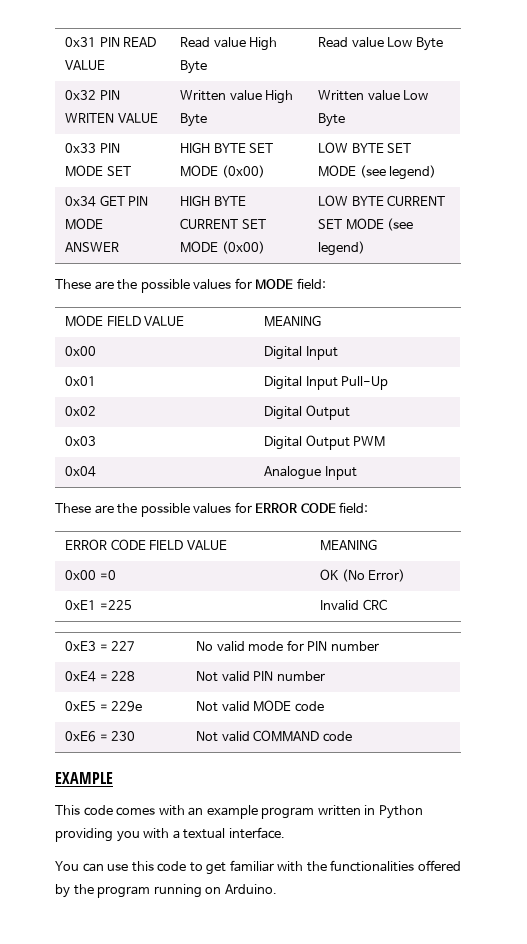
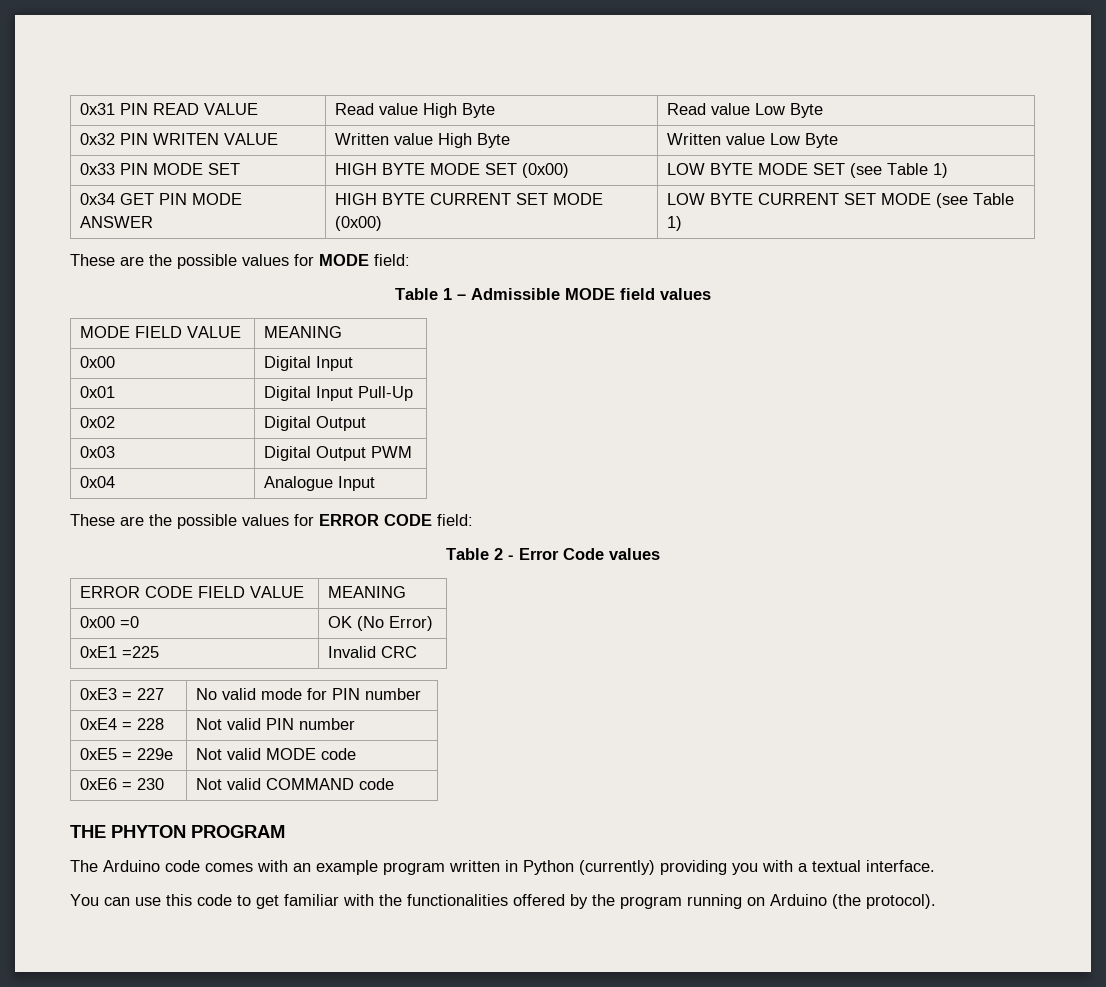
[249,143,274,153] [180,165,265,178] [318,142,412,153] [318,165,437,180] SET MODE (0x00) | LOW BYTE SET MODE (see legend) -> [430,163,570,178] [667,163,949,178] MODE SET (0x00) | LOW BYTE MODE SET (see Table 1)
[318,241,366,256] legend) -> [973,193,1015,205] [667,216,683,231] Table 1)
(326, 283) none -> [395,288,711,300] // Table 1 – Admissible MODE field values
(369, 507) none -> [446,548,660,560] // Table 2 - Error Code values
[55,772,113,784] [55,805,80,815] EXAMPLE // This -> [70,825,285,838] [70,860,160,872] THE PHYTON PROGRAM // The Arduino
(423, 812) none -> [579,860,655,875] (currently)
[224,884,277,894] Arduino. -> [770,894,936,909] Arduino (the protocol).

